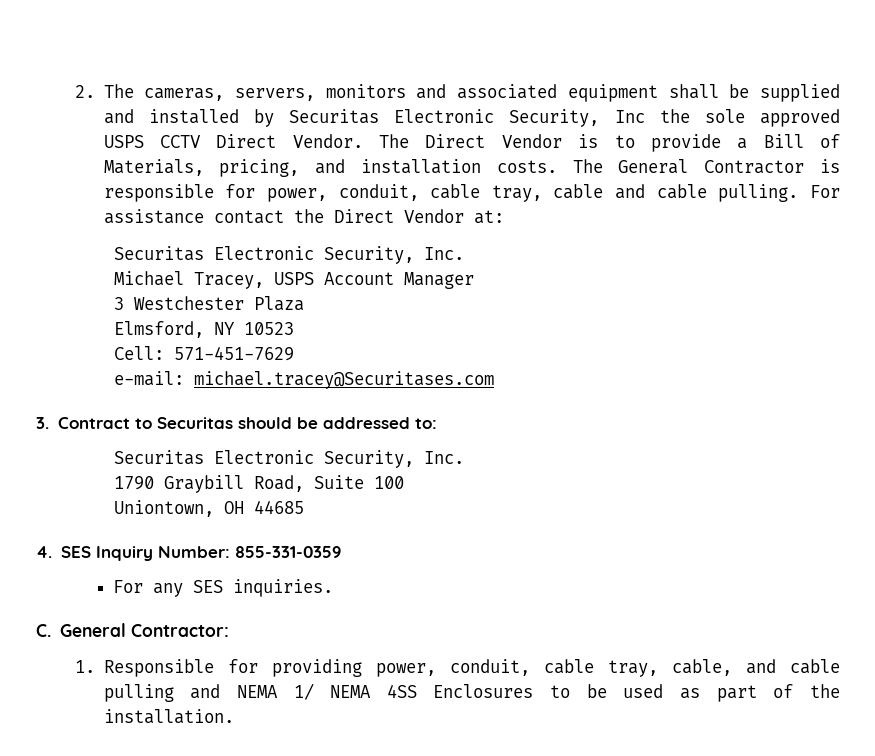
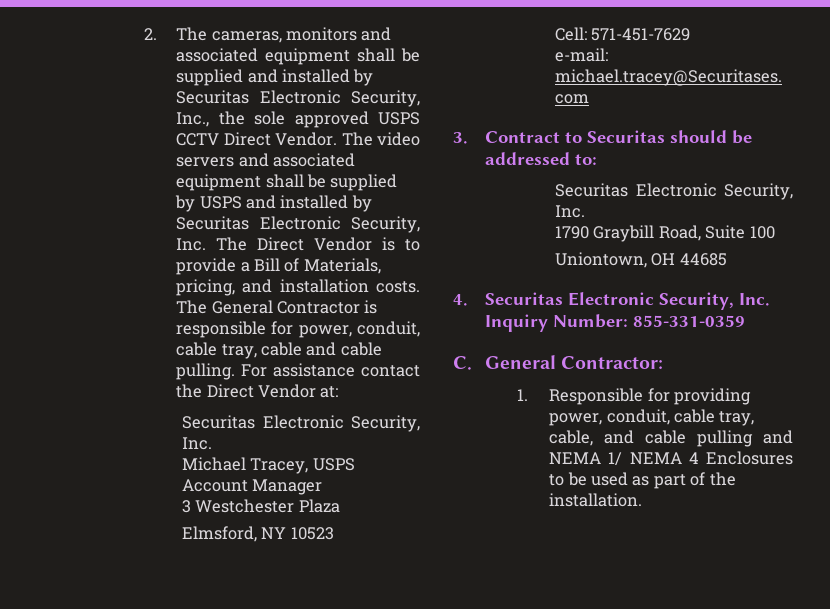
[235,88,316,101] servers, -> (282, 37) none
[614,110,645,123] Inc -> [176,112,210,127] Inc.,
(410, 141) none -> [377,132,420,146] [176,153,356,167] [176,174,398,191] [175,195,372,212] [176,216,421,233] [176,237,248,251] video servers and associated equipment shall be supplied by USPS and installed by Securitas Electronic Security, Inc. The
[60,546,91,558] SES -> [485,292,771,310] Securitas Electronic Security, Inc.
[113,579,334,597] // For any SES inquiries. -> (746, 321) none
[386,684,417,698] 4SS -> [688,452,699,464] 4

